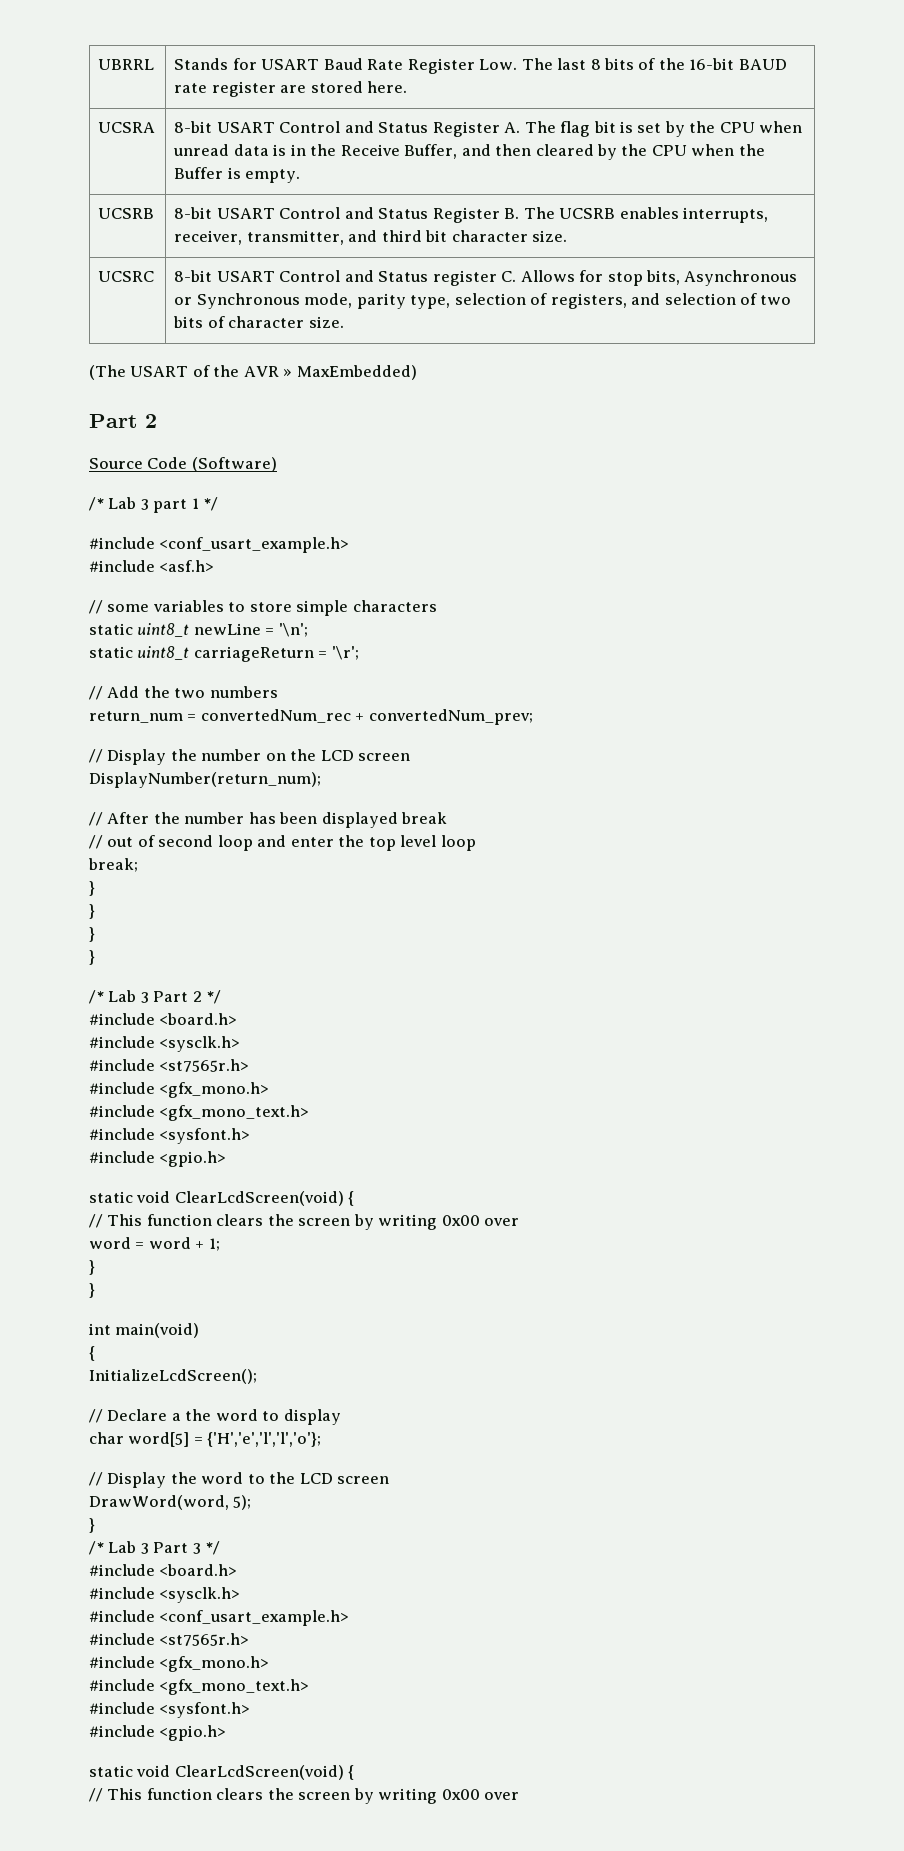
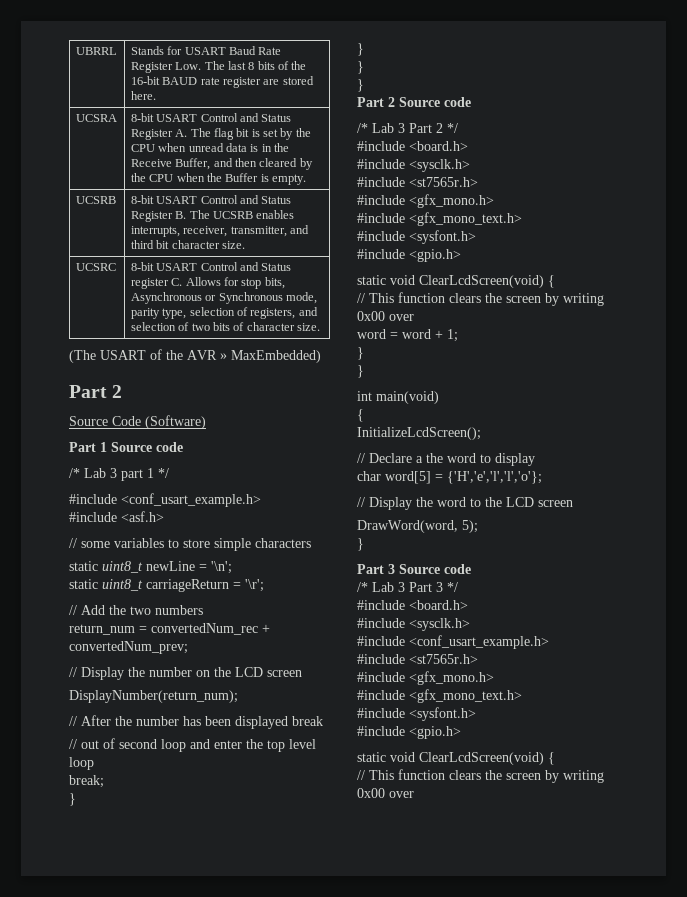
(277, 464) none -> [69,442,183,452] // Part 1 Source code
(95, 957) none -> [357,97,471,107] // Part 2 Source code
(95, 1525) none -> [357,564,471,574] // Part 3 Source code

